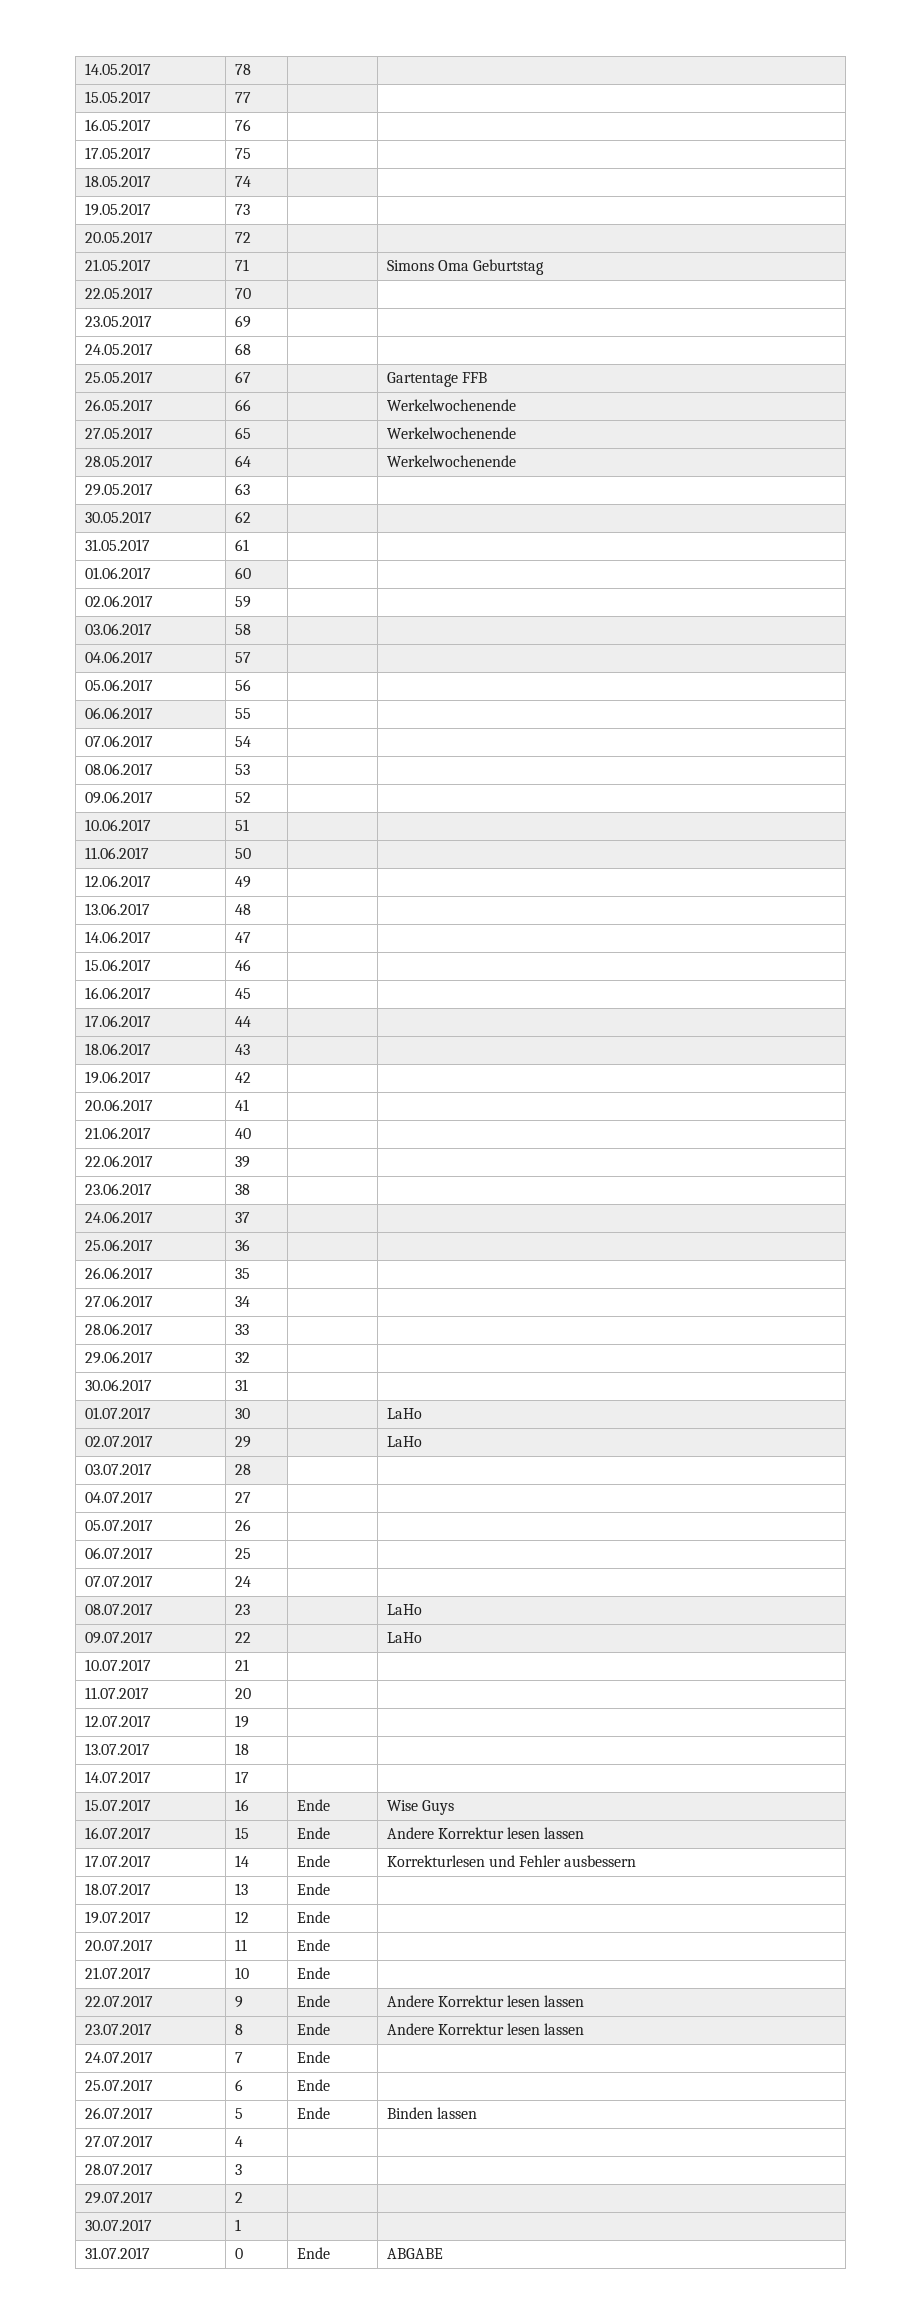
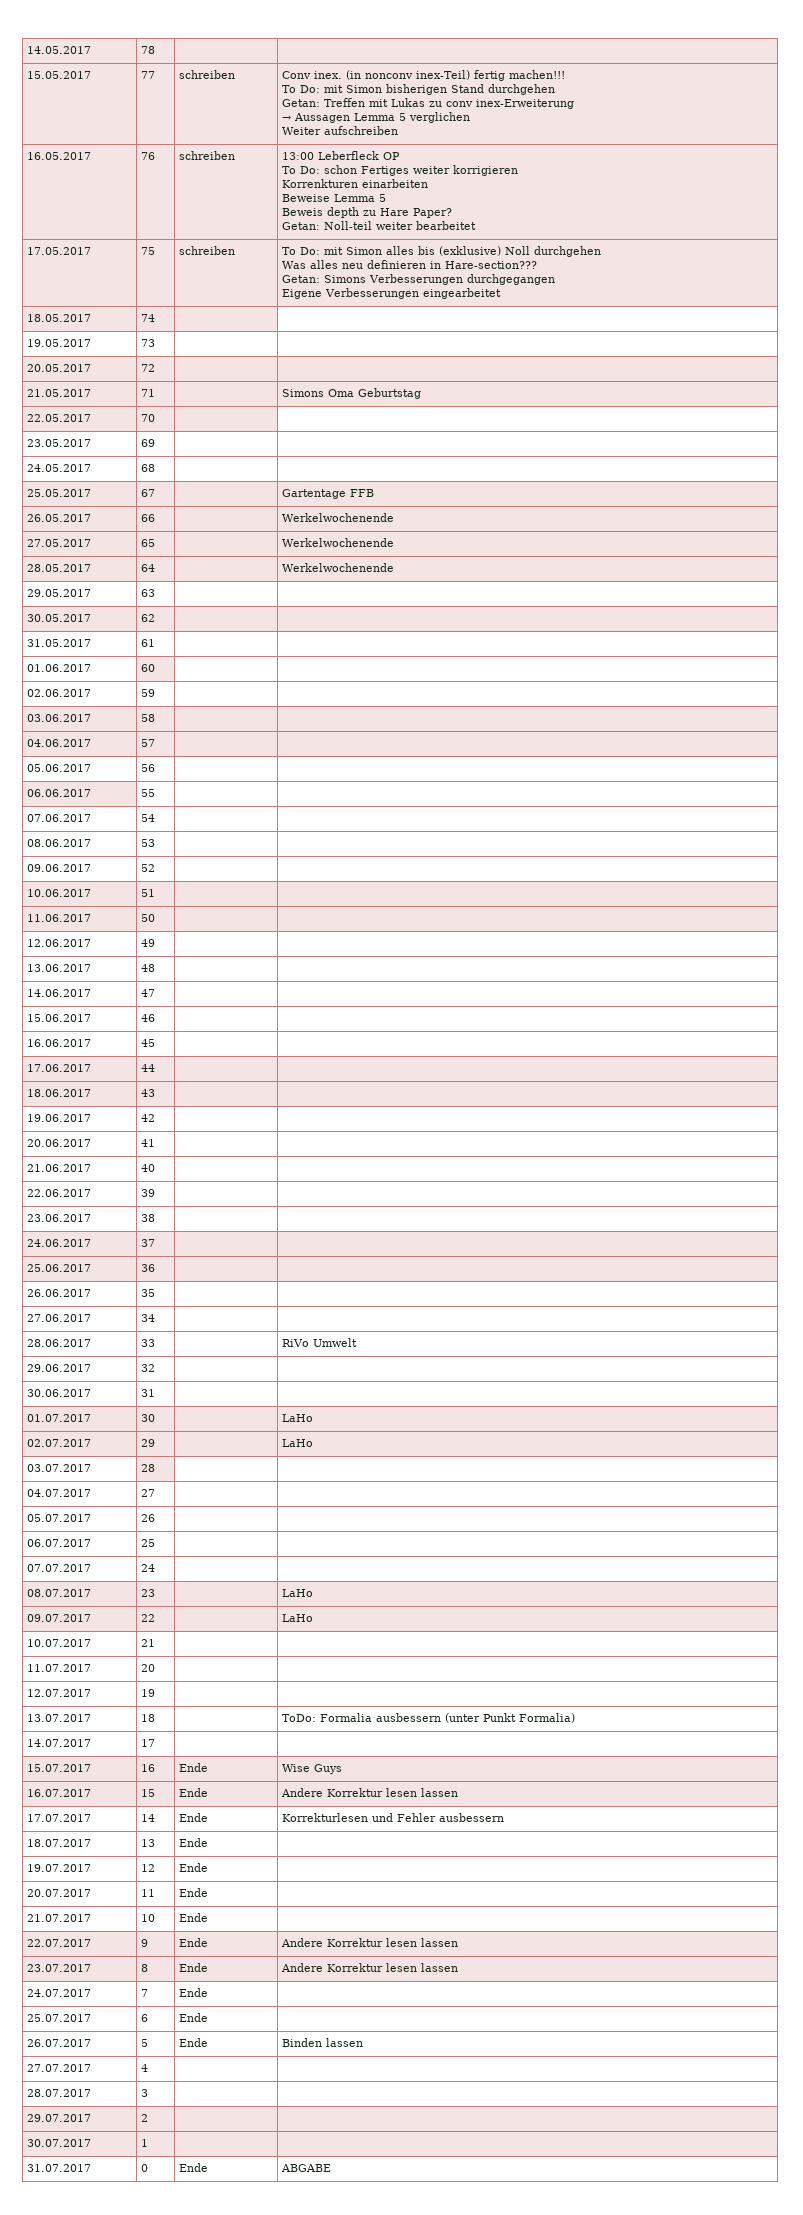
[84,119,151,131] [234,119,251,131] [84,147,151,159] [234,148,251,159] | // 16.05.2017 | 76 | | // 17.05.2017 | 75 | | -> [179,70,236,79] [282,70,566,81] [282,84,556,95] [282,98,575,109] [282,112,471,123] [282,126,399,135] [27,152,92,160] [141,152,156,160] [179,151,236,160] [282,151,401,160] [282,165,519,176] [282,179,429,188] [282,194,387,202] [282,207,453,218] [282,221,477,230] [27,247,92,255] [141,247,156,255] [179,246,236,255] [282,246,602,257] [282,260,538,269] [282,274,556,285] [282,288,502,299] schreiben | Conv inex. (in nonconv inex-Teil) fertig machen!!! // To Do: mit Simon bisherigen Stand durchgehen // Getan: Treffen mit Lukas zu conv inex-Erweiterung // → Aussagen Lemma 5 verglichen // Weiter aufschreiben // 16.05.2017 | 76 | schreiben | 13:00 Leberfleck OP // To Do: schon Fertiges weiter korrigieren // Korrenkturen einarbeiten // Beweise Lemma 5 // Beweis depth zu Hare Paper? // Getan: Noll-teil weiter bearbeitet // 17.05.2017 | 75 | schreiben | To Do: mit Simon alles bis (exklusive) Noll durchgehen // Was alles neu definieren in Hare-section??? // Getan: Simons Verbesserungen durchgegangen // Eigene Verbesserungen eingearbeitet
(249, 1329) none -> [282,1338,358,1347] RiVo Umwelt
(249, 1749) none -> [282,1713,576,1723] ToDo: Formalia ausbessern (unter Punkt Formalia)

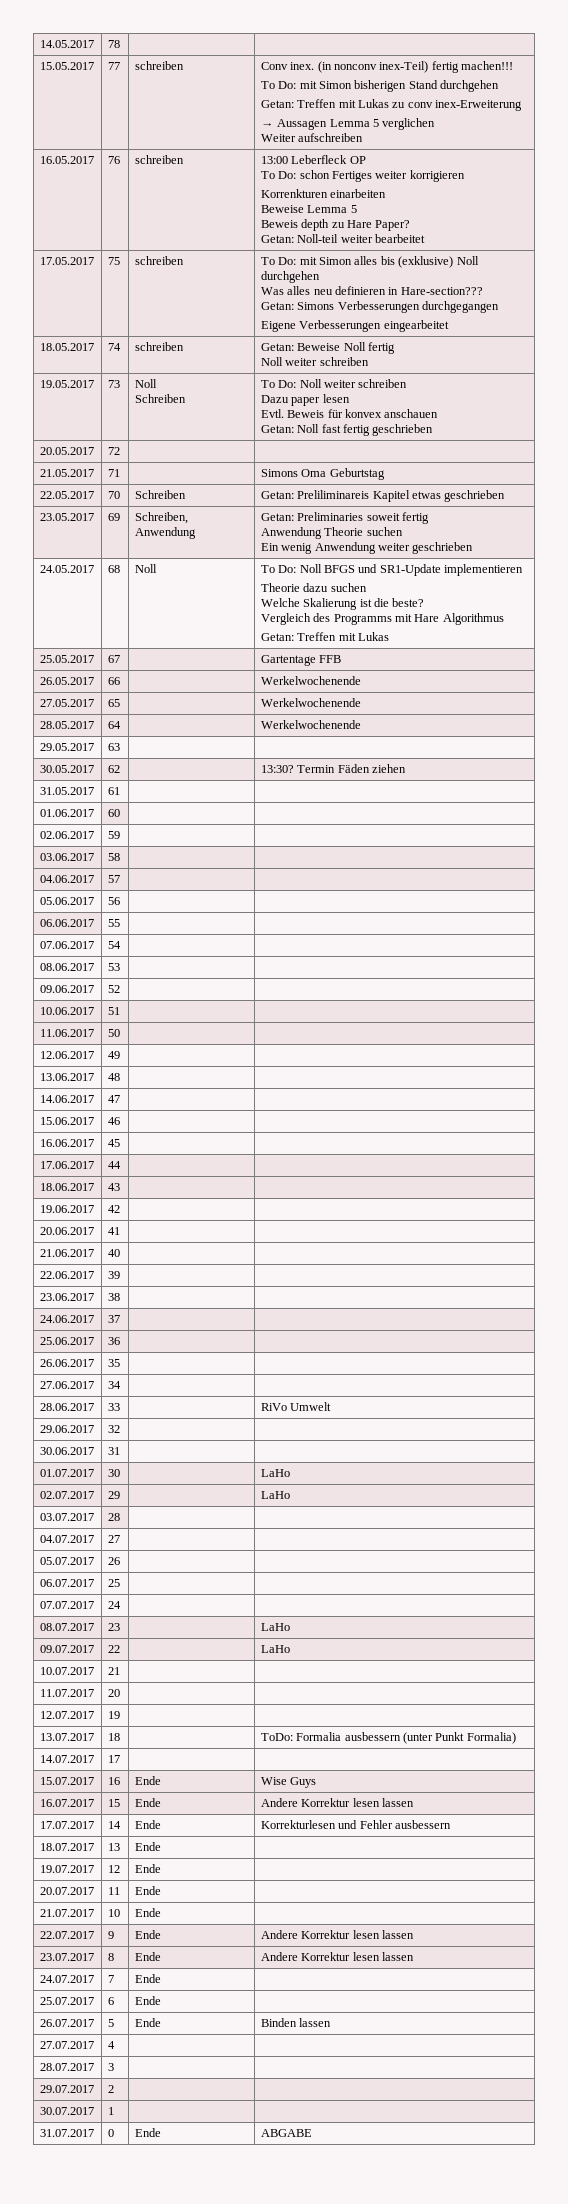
[27,339,92,347] [141,339,156,347] | // 19.05.2017 | 73 | | -> [134,342,184,351] [260,342,396,354] [260,357,369,366] [39,380,94,388] [107,380,120,388] [134,379,157,388] [134,394,186,403] [260,379,408,388] [260,394,350,406] [260,409,439,418] [260,424,434,436] schreiben | Getan: Beweise Noll fertig // Noll weiter schreiben // 19.05.2017 | 73 | Noll // Schreiben | To Do: Noll weiter schreiben // Dazu paper lesen // Evtl. Beweis für konvex anschauen // Getan: Noll fast fertig geschrieben
[27,439,92,447] [141,439,156,447] [27,464,92,472] [141,464,156,472] | // 23.05.2017 | 69 | | // 24.05.2017 | 68 | | -> [134,490,186,499] [260,490,506,502] [39,513,94,521] [107,513,120,521] [134,512,188,524] [134,527,196,539] [260,512,430,524] [260,527,403,539] [260,542,474,554] [39,565,94,573] [107,565,120,573] [134,564,157,573] [260,564,524,576] [260,583,367,592] [260,598,425,610] [260,613,504,625] [260,632,390,641] Schreiben | Getan: Preliliminareis Kapitel etwas geschrieben // 23.05.2017 | 69 | Schreiben, Anwendung | Getan: Preliminaries soweit fertig // Anwendung Theorie suchen // Ein wenig Anwendung weiter geschrieben // 24.05.2017 | 68 | Noll | To Do: Noll BFGS und SR1-Update implementieren // Theorie dazu suchen // Welche Skalierung ist die beste? // Vergleich des Programms mit Hare Algorithmus // Getan: Treffen mit Lukas
(156, 618) none -> [260,764,407,773] 13:30? Termin Fäden ziehen

